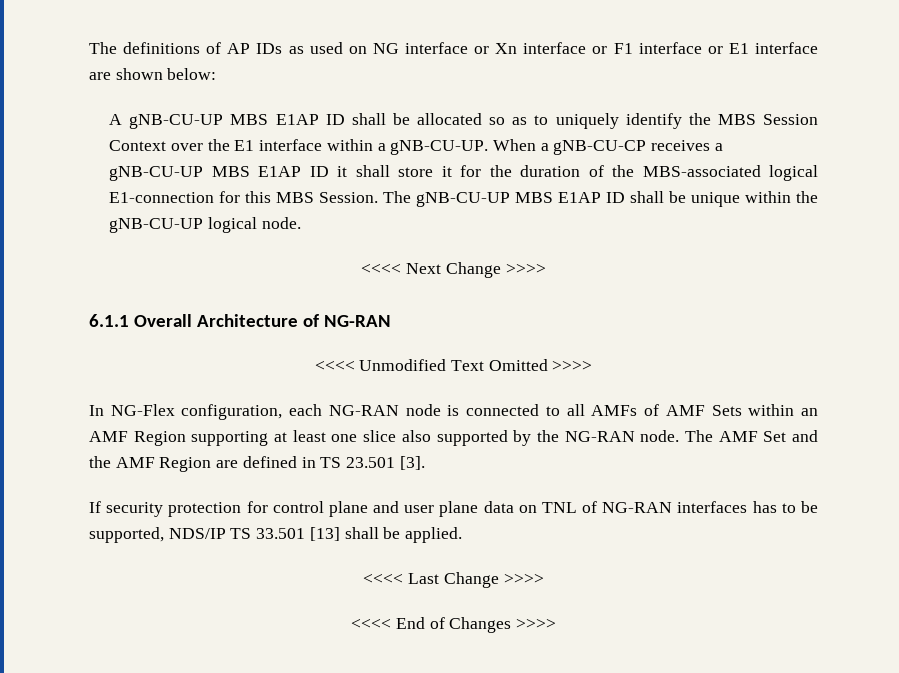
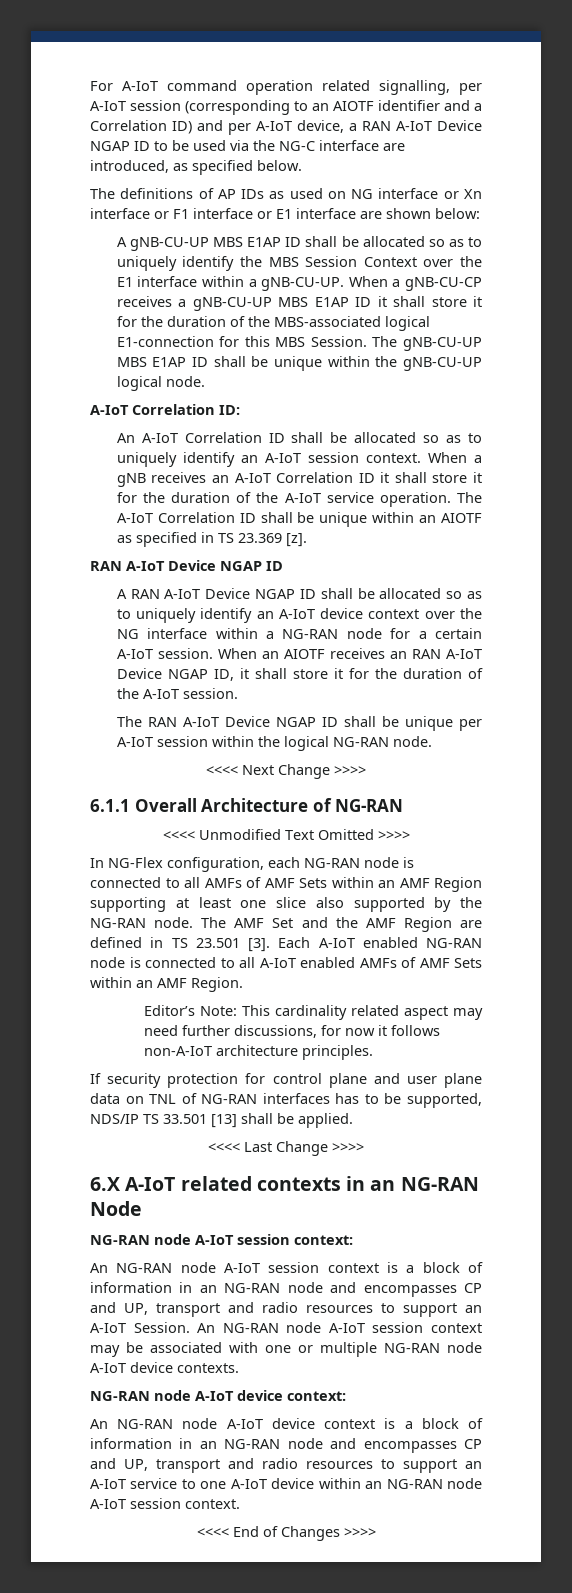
(89, 48) none -> [90,80,482,95] [90,100,482,115] [90,120,482,135] [90,140,405,151] [90,160,302,175] For A-IoT command operation related signalling, per A-IoT session (corresponding to an AIOTF identifier and a Correlation ID) and per A-IoT device, a RAN A-IoT Device NGAP ID to be used via the NG-C interface are introduced, as specified below. //
(301, 223) none -> [90,404,240,415] [116,432,482,443] [116,452,483,467] [116,472,483,487] [116,492,482,507] [116,512,482,527] [116,532,307,547] [90,560,283,571] [116,588,482,599] [116,608,482,623] [116,628,482,639] [116,648,482,659] [116,668,484,681] [116,688,238,699] [116,716,482,731] [116,736,432,751] // A-IoT Correlation ID: // An A-IoT Correlation ID shall be allocated so as to uniquely identify an A-IoT session context. When a gNB receives an A-IoT Correlation ID it shall store it for the duration of the A-IoT service operation. The A-IoT Correlation ID shall be unique within an AIOTF as specified in TS 23.369 [z]. // RAN A-IoT Device NGAP ID // A RAN A-IoT Device NGAP ID shall be allocated so as to uniquely identify an A-IoT device context over the NG interface within a NG-RAN node for a certain A-IoT session. When an AIOTF receives an RAN A-IoT Device NGAP ID, it shall store it for the duration of the A-IoT session. // The RAN A-IoT Device NGAP ID shall be unique per A-IoT session within the logical NG-RAN node.
(425, 463) none -> [278,937,482,948] [90,957,482,968] [90,977,243,992] [143,1005,483,1020] [143,1025,440,1038] [143,1045,373,1060] Each A-IoT enabled NG-RAN node is connected to all A-IoT enabled AMFs of AMF Sets within an AMF Region. // Editor’s Note: This cardinality related aspect may need further discussions, for now it follows non-A-IoT architecture principles.
(544, 578) none -> [90,1176,479,1191] [90,1201,142,1216] [90,1234,353,1245] [90,1262,483,1273] [90,1282,482,1297] [90,1302,482,1317] [90,1322,482,1333] [90,1342,482,1357] [90,1362,239,1373] [90,1390,346,1401] [90,1418,484,1429] [90,1438,482,1453] [90,1458,482,1473] [90,1478,483,1489] [90,1498,240,1509] // 6.X A-IoT related contexts in an NG-RAN Node // NG-RAN node A-IoT session context: // An NG-RAN node A-IoT session context is a block of information in an NG-RAN node and encompasses CP and UP, transport and radio resources to support an A-IoT Session. An NG-RAN node A-IoT session context may be associated with one or multiple NG-RAN node A-IoT device contexts. // NG-RAN node A-IoT device context: // An NG-RAN node A-IoT device context is a block of information in an NG-RAN node and encompasses CP and UP, transport and radio resources to support an A-IoT service to one A-IoT device within an NG-RAN node A-IoT session context.

